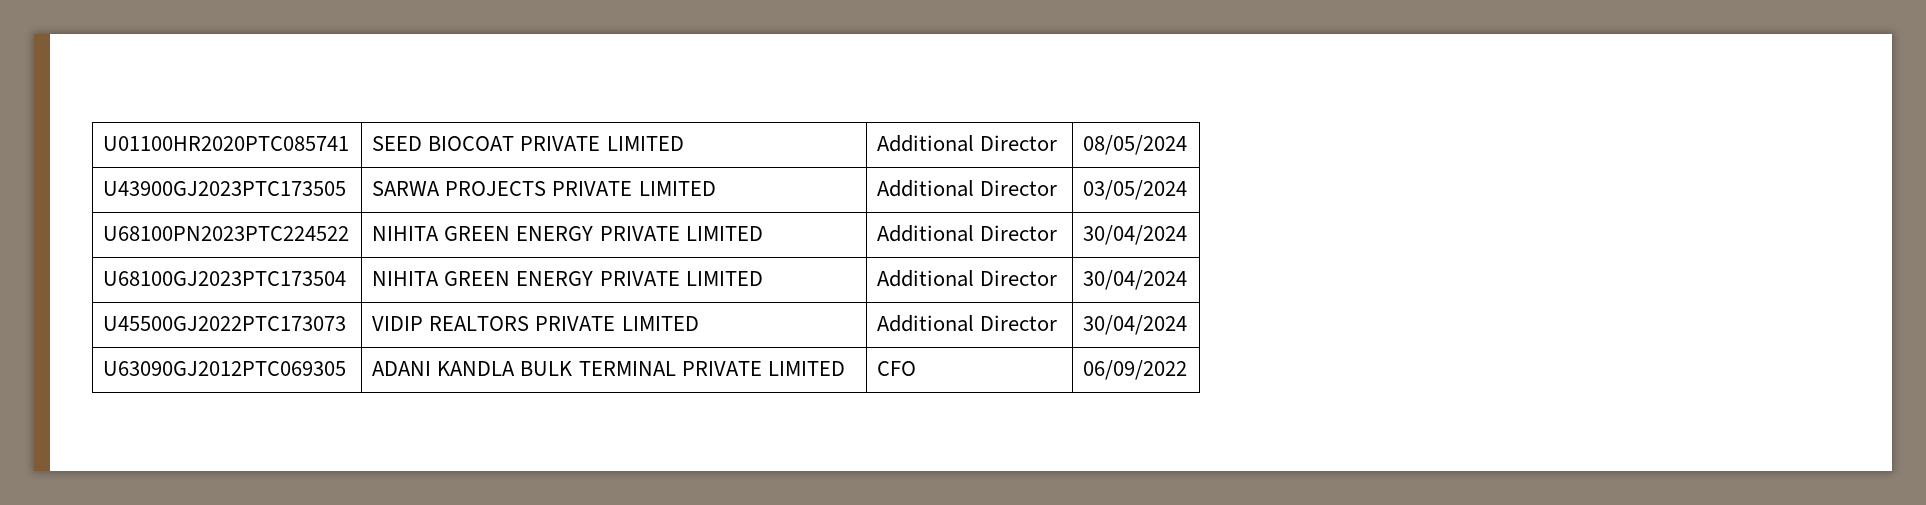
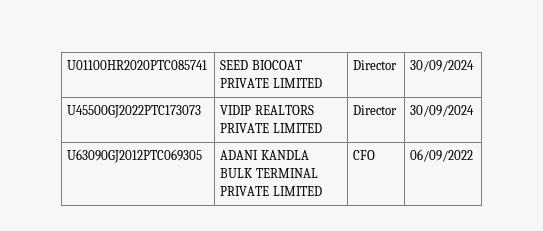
[877,135,1058,152] [1083,135,1188,155] [103,181,347,196] [372,181,716,196] [877,180,1058,197] [1083,180,1188,200] [103,226,350,241] [372,226,763,241] [877,225,1058,242] [1083,225,1188,245] [103,271,347,286] [372,271,763,286] [877,270,1058,287] [1083,270,1188,290] Additional Director | 08/05/2024 // U43900GJ2023PTC173505 | SARWA PROJECTS PRIVATE LIMITED | Additional Director | 03/05/2024 // U68100PN2023PTC224522 | NIHITA GREEN ENERGY PRIVATE LIMITED | Additional Director | 30/04/2024 // U68100GJ2023PTC173504 | NIHITA GREEN ENERGY PRIVATE LIMITED | Additional Director | 30/04/2024 -> [353,60,398,70] [410,60,475,72] Director | 30/09/2024
[877,315,1058,332] [1083,315,1188,335] Additional Director | 30/04/2024 -> [353,105,398,115] [410,105,475,117] Director | 30/09/2024

